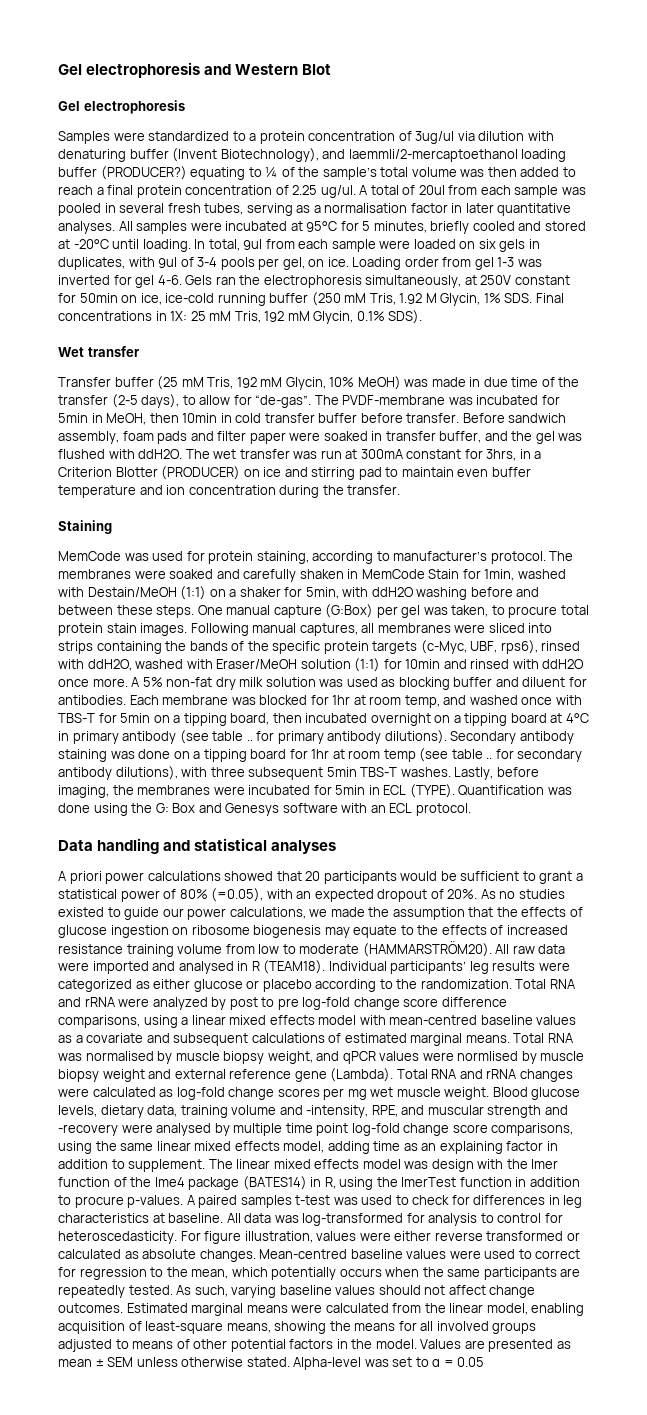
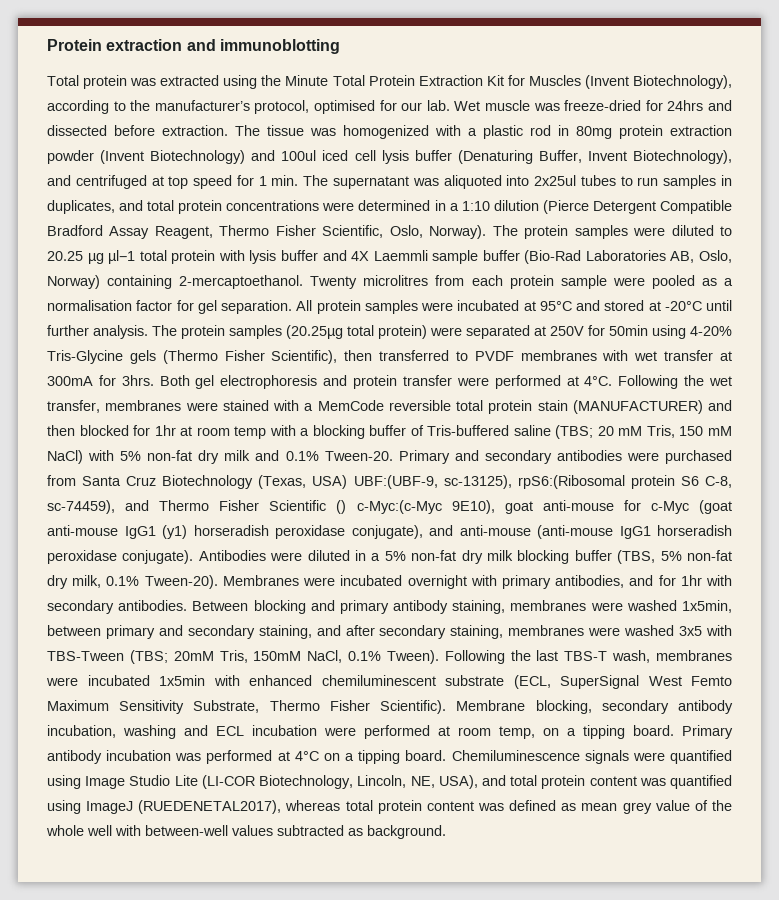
[58,62,332,78] [58,100,185,114] [58,131,554,144] [58,148,567,162] [58,166,576,180] [58,185,586,198] [58,203,572,216] [58,221,133,234] Gel electrophoresis and Western Blot // Gel electrophoresis // Samples were standardized to a protein concentration of 3ug/ul via dilution with denaturing buffer (Invent Biotechnology), and laemmli/2-mercaptoethanol loading buffer (PRODUCER?) equating to ¼ of the sample’s total volume was then added to reach a final protein concentration of 2.25 ug/ul. A total of 20ul from each sample was pooled in several fresh tubes, serving as a normalisation factor in later quantitative analyses. All -> [47,39,340,54] [47,75,732,89] [47,100,733,114] [47,125,732,139] [47,150,732,164] [47,175,733,189] [47,200,733,214] [47,225,732,239] [47,250,732,264] [47,275,734,289] [47,300,361,314] Protein extraction and immunoblotting // Total protein was extracted using the Minute Total Protein Extraction Kit for Muscles (Invent Biotechnology), according to the manufacturer’s protocol, optimised for our lab. Wet muscle was freeze-dried for 24hrs and dissected before extraction. The tissue was homogenized with a plastic rod in 80mg protein extraction powder (Invent Biotechnology) and 100ul iced cell lysis buffer (Denaturing Buffer, Invent Biotechnology), and centrifuged at top speed for 1 min. The supernatant was aliquoted into 2x25ul tubes to run samples in duplicates, and total protein concentrations were determined in a 1:10 dilution (Pierce Detergent Compatible Bradford Assay Reagent, Thermo Fisher Scientific, Oslo, Norway). The protein samples were diluted to 20.25 µg µl−1 total protein with lysis buffer and 4X Laemmli sample buffer (Bio-Rad Laboratories AB, Oslo, Norway) containing 2-mercaptoethanol. Twenty microlitres from each protein sample were pooled as a normalisation factor for gel separation. All protein
[340,221,515,234] for 5 minutes, briefly cooled -> (572, 306) none
[142,239,540,252] [58,257,542,270] [58,275,462,288] loading. In total, 9ul from each sample were loaded on six gels in duplicates, with 9ul of 3-4 pools per gel, on ice. Loading order from gel 1-3 was inverted for gel 4-6. Gels ran the electrophoresis simultaneously, -> [47,325,530,339] further analysis. The protein samples (20.25µg total protein) were separated
[514,275,570,285] constant -> (584, 331) none
[121,292,564,306] [58,310,423,324] [58,346,140,357] [58,376,580,390] [58,394,560,408] [58,413,567,425] [58,431,583,444] [58,449,542,461] [58,466,531,480] [58,485,401,498] [58,520,112,534] [58,551,574,564] [58,569,566,582] [58,586,540,600] [58,604,589,618] [58,623,553,636] [58,640,581,654] [58,658,585,672] [58,677,587,690] [58,695,256,705] on ice, ice-cold running buffer (250 mM Tris, 1.92 M Glycin, 1% SDS. Final concentrations in 1X: 25 mM Tris, 192 mM Glycin, 0.1% SDS). // Wet transfer // Transfer buffer (25 mM Tris, 192 mM Glycin, 10% MeOH) was made in due time of the transfer (2-5 days), to allow for “de-gas”. The PVDF-membrane was incubated for 5min in MeOH, then 10min in cold transfer buffer before transfer. Before sandwich assembly, foam pads and filter paper were soaked in transfer buffer, and the gel was flushed with ddH2O. The wet transfer was run at 300mA constant for 3hrs, in a Criterion Blotter (PRODUCER) on ice and stirring pad to maintain even buffer temperature and ion concentration during the transfer. // Staining // MemCode was used for protein staining, according to manufacturer’s protocol. The membranes were soaked and carefully shaken in MemCode Stain for 1min, washed with Destain/MeOH (1:1) on a shaker for 5min, with ddH2O washing before and between these steps. One manual capture (G:Box) per gel was taken, to procure total protein stain images. Following manual captures, all membranes were sliced into strips containing the bands of the specific protein targets (c-Myc, UBF, rps6), rinsed with ddH2O, washed with Eraser/MeOH solution (1:1) for 10min and rinsed with ddH2O once more. A 5% non-fat dry milk solution was used as blocking buffer and diluent for antibodies. Each membrane was -> [652,325,732,339] [47,350,732,364] [47,375,733,389] [47,400,732,414] [47,425,75,436] using 4-20% Tris-Glycine gels (Thermo Fisher Scientific), then transferred to PVDF membranes with wet transfer at 300mA for 3hrs. Both gel electrophoresis and protein transfer were performed at 4°C. Following the wet transfer, membranes were stained with a MemCode reversible total protein stain (MANUFACTURER) and then
[404,695,582,708] [58,713,589,726] [58,730,574,744] [58,748,583,762] [58,766,539,780] [58,784,572,798] [58,803,471,816] [58,838,337,854] [58,871,583,884] [58,888,565,902] [58,907,583,920] [58,925,568,938] [58,941,566,957] [58,960,570,974] [58,979,575,992] [58,997,507,1010] [58,1015,577,1028] [58,1033,573,1046] [58,1051,585,1064] [58,1068,573,1082] [58,1087,581,1100] [58,1105,568,1118] [58,1123,574,1136] [58,1141,558,1154] [58,1159,559,1172] [58,1176,580,1190] [58,1195,583,1208] [58,1213,563,1226] [58,1231,580,1244] [58,1249,581,1262] [58,1267,581,1280] [58,1285,536,1298] [58,1303,585,1316] [58,1321,537,1334] [58,1339,571,1352] [58,1357,485,1370] temp, and washed once with TBS-T for 5min on a tipping board, then incubated overnight on a tipping board at 4°C in primary antibody (see table .. for primary antibody dilutions). Secondary antibody staining was done on a tipping board for 1hr at room temp (see table .. for secondary antibody dilutions), with three subsequent 5min TBS-T washes. Lastly, before imaging, the membranes were incubated for 5min in ECL (TYPE). Quantification was done using the G: Box and Genesys software with an ECL protocol. // Data handling and statistical analyses // A priori power calculations showed that 20 participants would be sufficient to grant a statistical power of 80% (=0.05), with an expected dropout of 20%. As no studies existed to guide our power calculations, we made the assumption that the effects of glucose ingestion on ribosome biogenesis may equate to the effects of increased resistance training volume from low to moderate (HAMMARSTRÖM20). All raw data were imported and analysed in R (TEAM18). Individual participants’ leg results were categorized as either glucose or placebo according to the randomization. Total RNA and rRNA were analyzed by post to pre log-fold change score difference comparisons, using a linear mixed effects model with mean-centred baseline values as a covariate and subsequent calculations of estimated marginal means. Total RNA was normalised by muscle biopsy weight, and qPCR values were normlised by muscle biopsy weight and external reference gene (Lambda). Total RNA and rRNA changes were calculated as log-fold change scores per mg wet muscle weight. Blood glucose levels, dietary data, training volume and -intensity, RPE, and muscular strength and -recovery were analysed by multiple time point log-fold change score comparisons, using the same linear mixed effects model, adding time as an explaining factor in addition to supplement. The linear mixed effects model was design with the lmer function of the lme4 package (BATES14) in R, using the lmerTest function in addition to procure p-values. A paired samples t-test was used to check for differences in leg characteristics at baseline. All data was log-transformed for analysis to control for heteroscedasticity. For figure illustration, values were either reverse transformed or calculated as absolute changes. Mean-centred baseline values were used to correct for regression to the mean, which potentially occurs when the same participants are repeatedly tested. As such, varying baseline values should not affect change outcomes. Estimated marginal means were calculated from the linear model, enabling acquisition of least-square means, showing the means for all involved groups adjusted to means of other potential factors in the model. Values are presented as mean ± SEM unless otherwise stated. Alpha-level was set to α = 0.05 -> [234,425,732,439] [47,450,732,464] [47,475,732,489] [47,500,733,514] [47,525,732,539] [47,550,732,564] [47,575,732,589] [47,600,732,614] [47,625,732,639] [47,650,732,664] [46,675,732,689] [47,700,733,714] [47,725,733,739] [47,750,732,764] [47,775,732,789] [47,800,732,814] [46,825,446,839] temp with a blocking buffer of Tris-buffered saline (TBS; 20 mM Tris, 150 mM NaCl) with 5% non-fat dry milk and 0.1% Tween-20. Primary and secondary antibodies were purchased from Santa Cruz Biotechnology (Texas, USA) UBF:(UBF-9, sc-13125), rpS6:(Ribosomal protein S6 C-8, sc-74459), and Thermo Fisher Scientific () c-Myc:(c-Myc 9E10), goat anti-mouse for c-Myc (goat anti-mouse IgG1 (y1) horseradish peroxidase conjugate), and anti-mouse (anti-mouse IgG1 horseradish peroxidase conjugate). Antibodies were diluted in a 5% non-fat dry milk blocking buffer (TBS, 5% non-fat dry milk, 0.1% Tween-20). Membranes were incubated overnight with primary antibodies, and for 1hr with secondary antibodies. Between blocking and primary antibody staining, membranes were washed 1x5min, between primary and secondary staining, and after secondary staining, membranes were washed 3x5 with TBS-Tween (TBS; 20mM Tris, 150mM NaCl, 0.1% Tween). Following the last TBS-T wash, membranes were incubated 1x5min with enhanced chemiluminescent substrate (ECL, SuperSignal West Femto Maximum Sensitivity Substrate, Thermo Fisher Scientific). Membrane blocking, secondary antibody incubation, washing and ECL incubation were performed at room temp, on a tipping board. Primary antibody incubation was performed at 4°C on a tipping board. Chemiluminescence signals were quantified using Image Studio Lite (LI-COR Biotechnology, Lincoln, NE, USA), and total protein content was quantified using ImageJ (RUEDENETAL2017), whereas total protein content was defined as mean grey value of the whole well with between-well values subtracted as background.

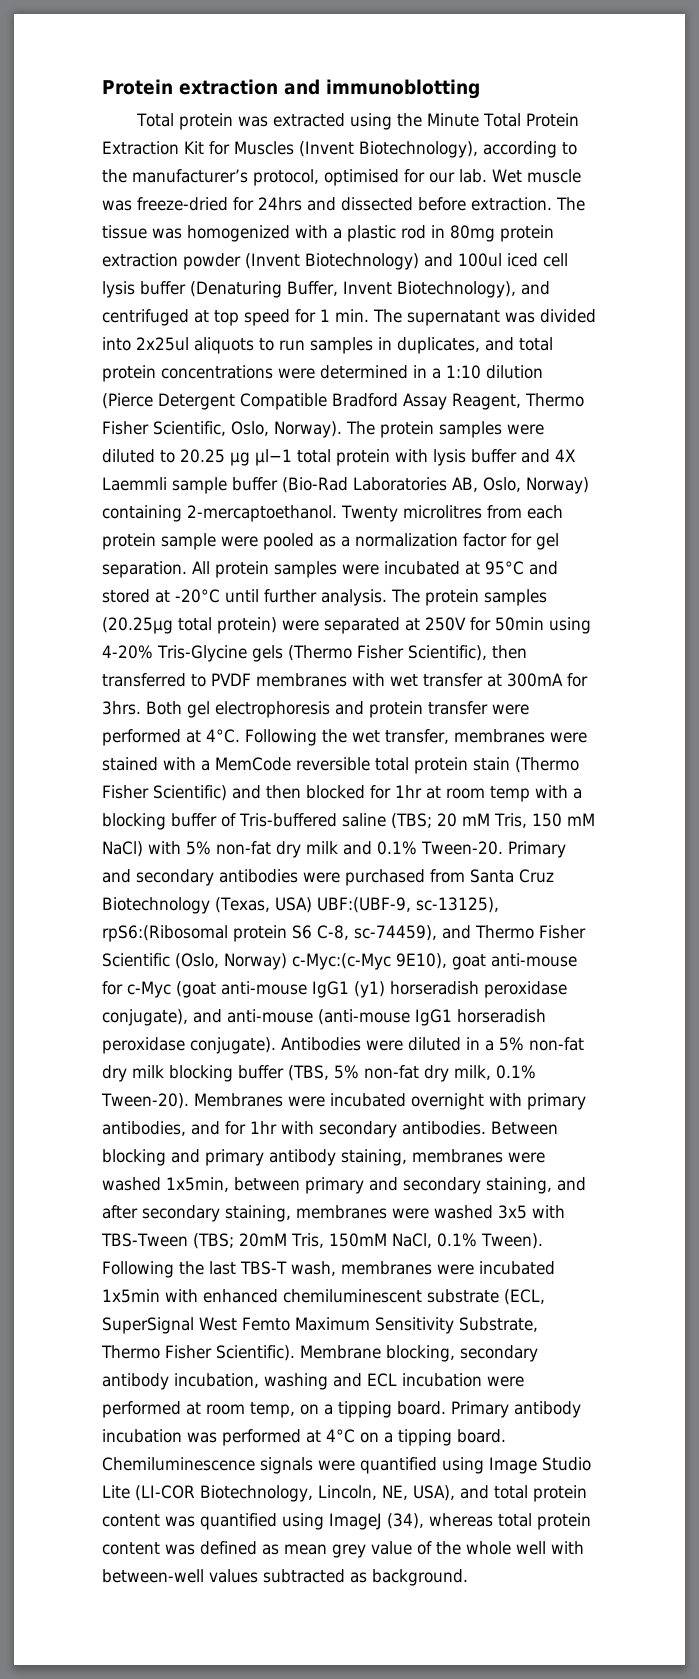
[443,175,502,189] aliquoted -> [540,309,596,323] divided
[580,175,616,186] tubes -> [194,337,254,354] aliquots
[47,300,132,311] normalisation -> [355,533,458,547] normalization
[572,400,703,414] (MANUFACTURER) -> [515,757,579,773] [102,785,227,801] (Thermo Fisher Scientific)
[336,500,347,514] () -> [175,953,287,970] (Oslo, Norway)
[138,800,282,814] (RUEDENETAL2017), -> [387,1513,424,1529] (34),

